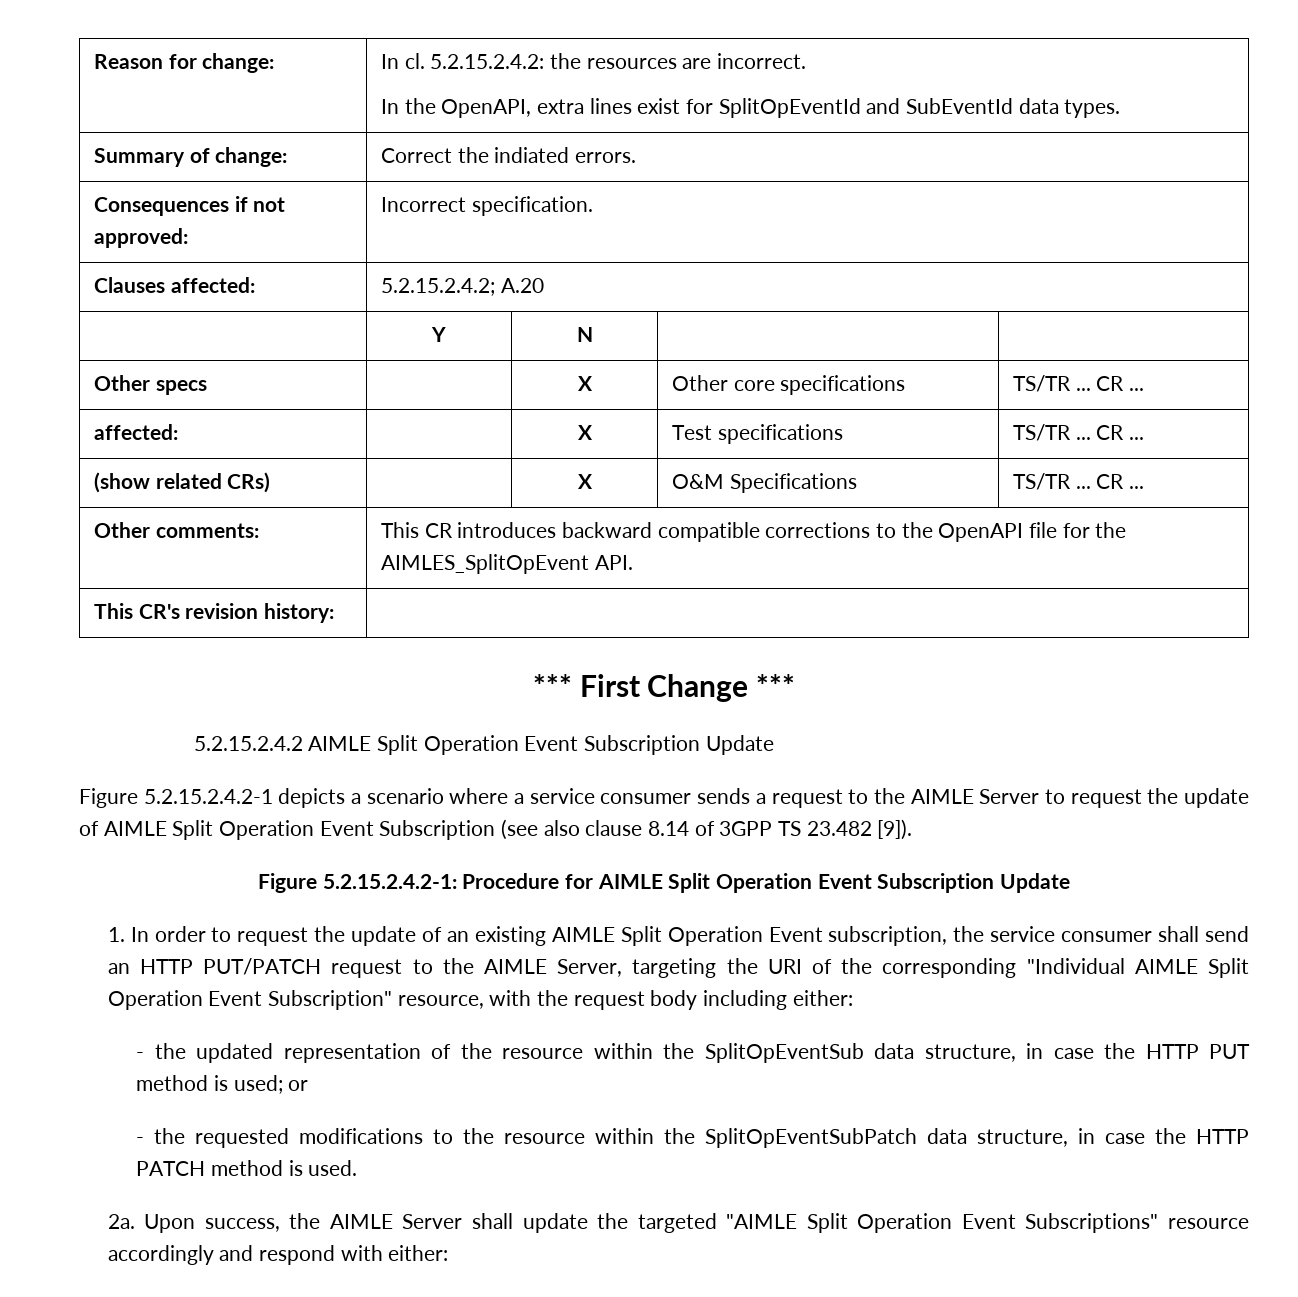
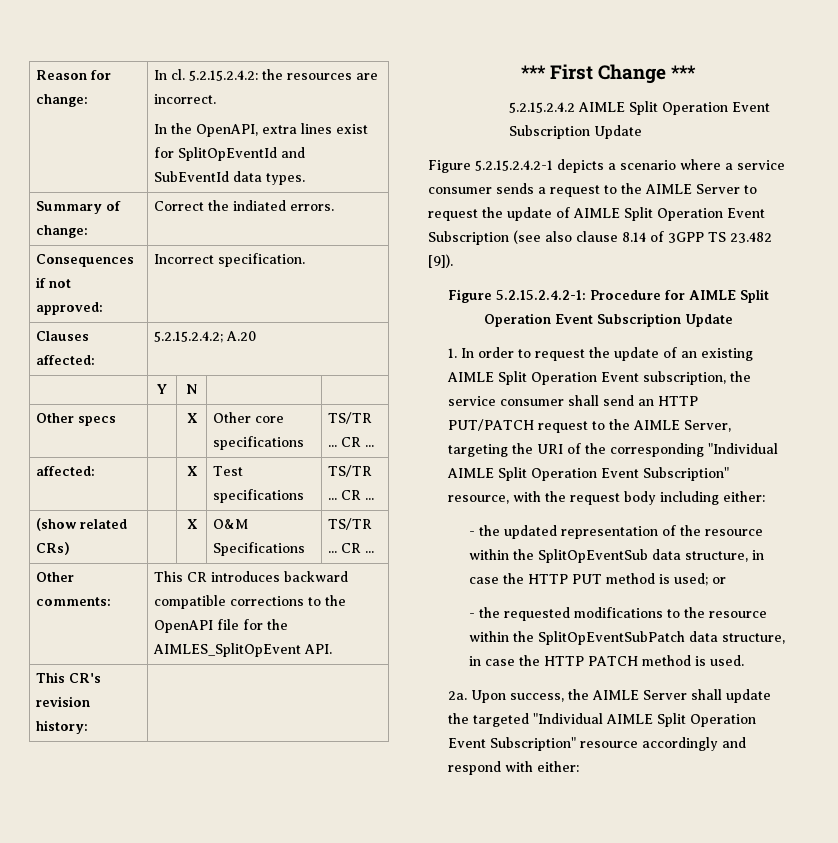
[726,1213,1159,1233] "AIMLE Split Operation Event Subscriptions" -> [533,713,757,727] [448,737,577,751] "Individual AIMLE Split Operation Event Subscription"

